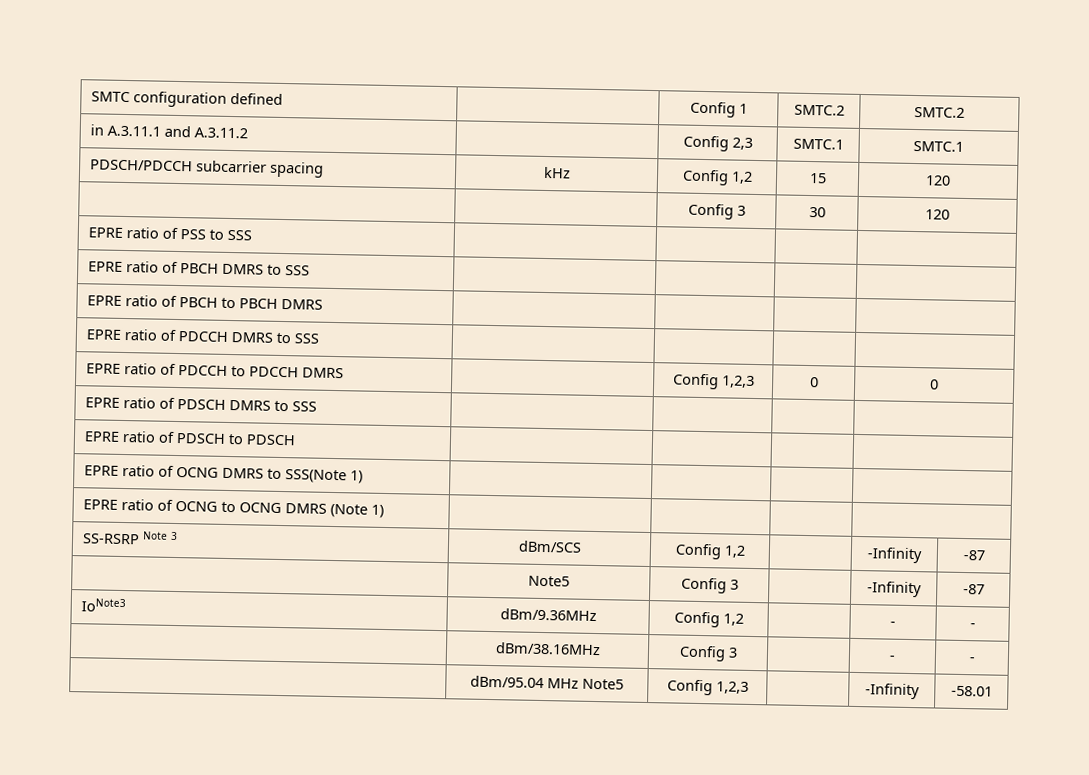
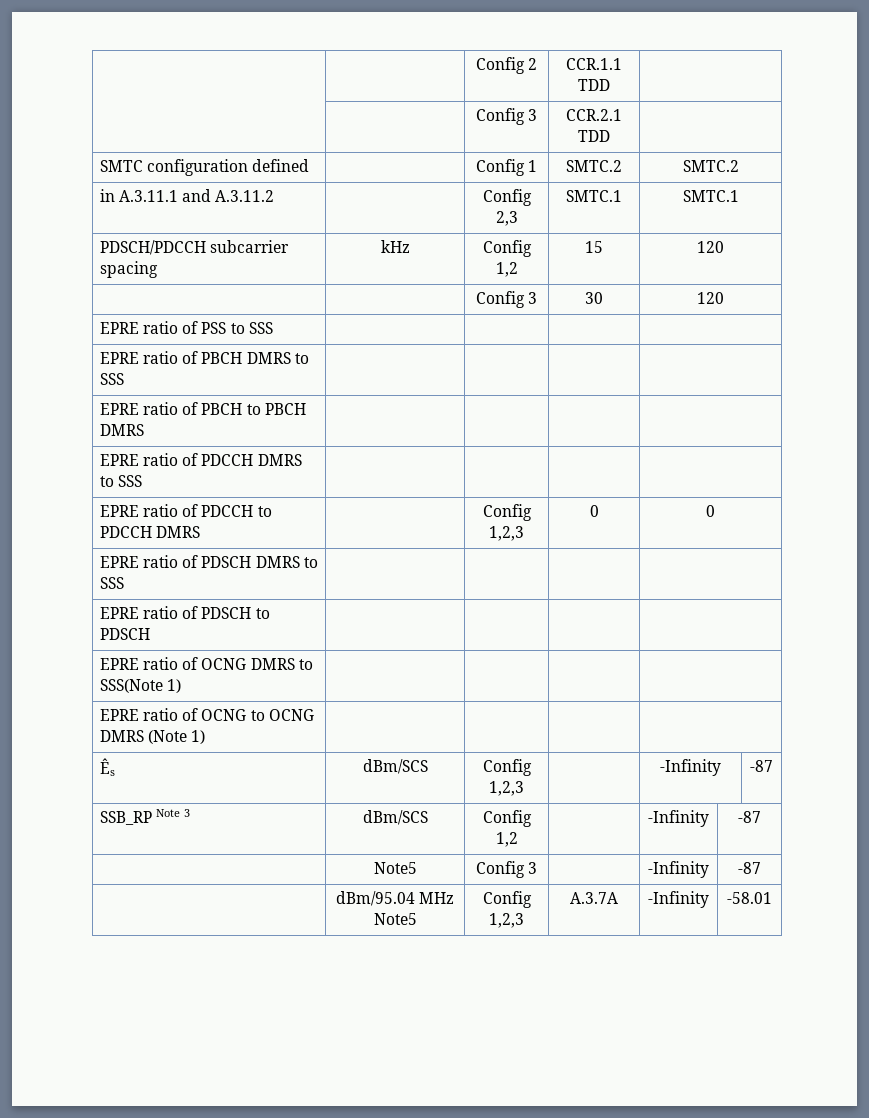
(90, 97) none -> [475,57,538,74] [566,58,622,70] [578,79,610,91] [475,108,538,125] [566,109,622,121] [578,130,610,142] | | Config 2 | CCR.1.1 TDD | // | | Config 3 | CCR.2.1 TDD | //
[81,533,140,545] SS-RSRP -> [99,758,115,776] [362,759,428,774] [482,759,532,776] [489,781,524,796] [660,759,721,776] [750,760,773,772] [99,811,152,825] Ês | dBm/SCS | Config 1,2,3 | | -Infinity | -87 // SSB_RP
[80,598,126,613] [499,608,597,622] [673,611,744,628] [890,621,896,627] [969,623,976,629] [494,642,601,656] [678,645,738,662] [889,655,895,661] [968,657,975,663] // IoNote3 | dBm/9.36MHz | Config 1,2 | | - | - // | dBm/38.16MHz | Config 3 | | - | - -> (761, 868) none
(749, 687) none -> [570,892,618,904] A.3.7A

